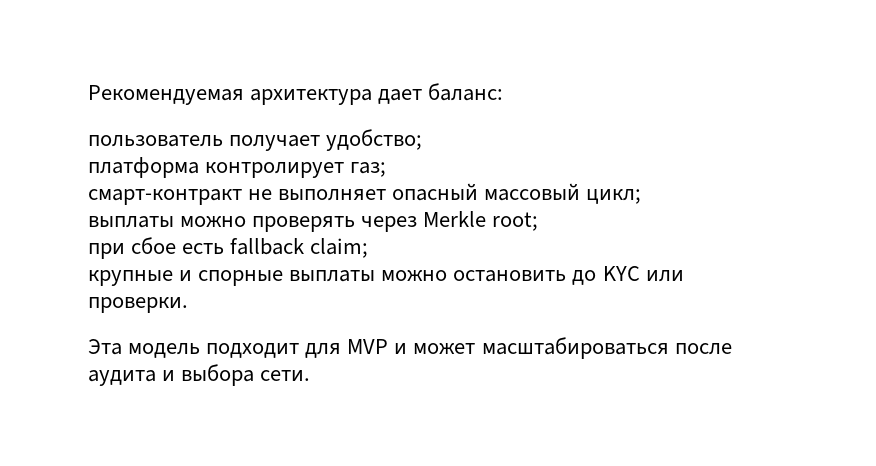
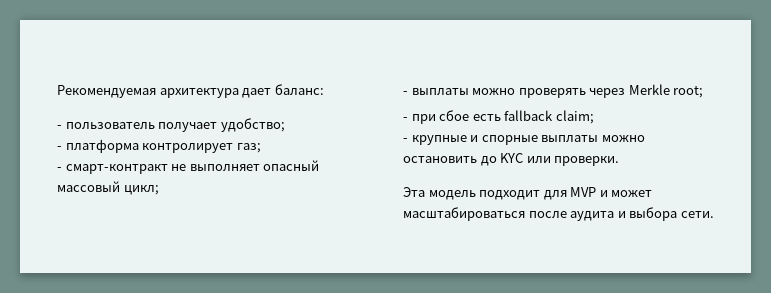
(504, 92) none -> [57,125,62,129] -
(423, 140) none -> [57,146,62,150] -
(387, 169) none -> [57,167,62,171] -
(642, 196) none -> [403,91,408,95] -
(539, 221) none -> [403,117,408,121] -
(369, 248) none -> [403,138,408,142] -

